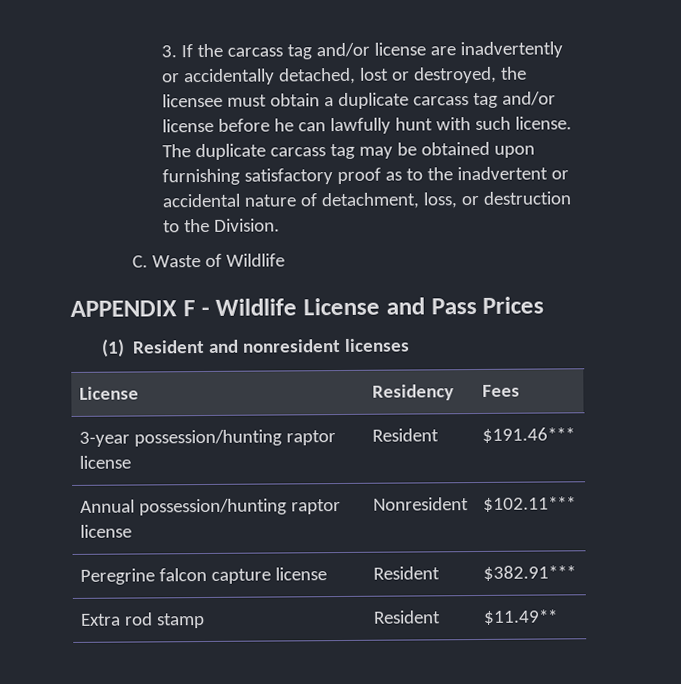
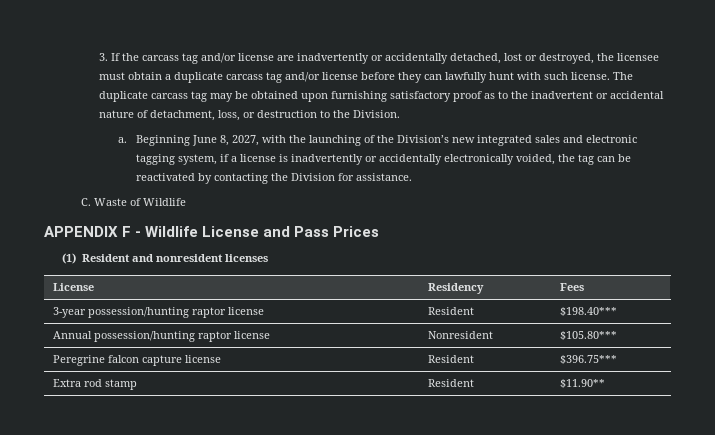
[273,118,294,132] he -> [398,72,423,83] they
(280, 225) none -> [117,135,638,146] [136,154,632,165] [136,173,413,184] // a. Beginning June 8, 2027, with the launching of the Division’s new integrated sales and electronic tagging system, if a license is inadvertently or accidentally electronically voided, the tag can be reactivated by contacting the Division for assistance.
[481,427,575,443] $191.46*** -> [559,307,617,316] $198.40***
[482,496,576,512] $102.11*** -> [559,331,617,340] $105.80***
[482,565,576,581] $382.91*** -> [559,355,617,364] $396.75***
[482,609,558,625] $11.49** -> [559,379,605,388] $11.90**

